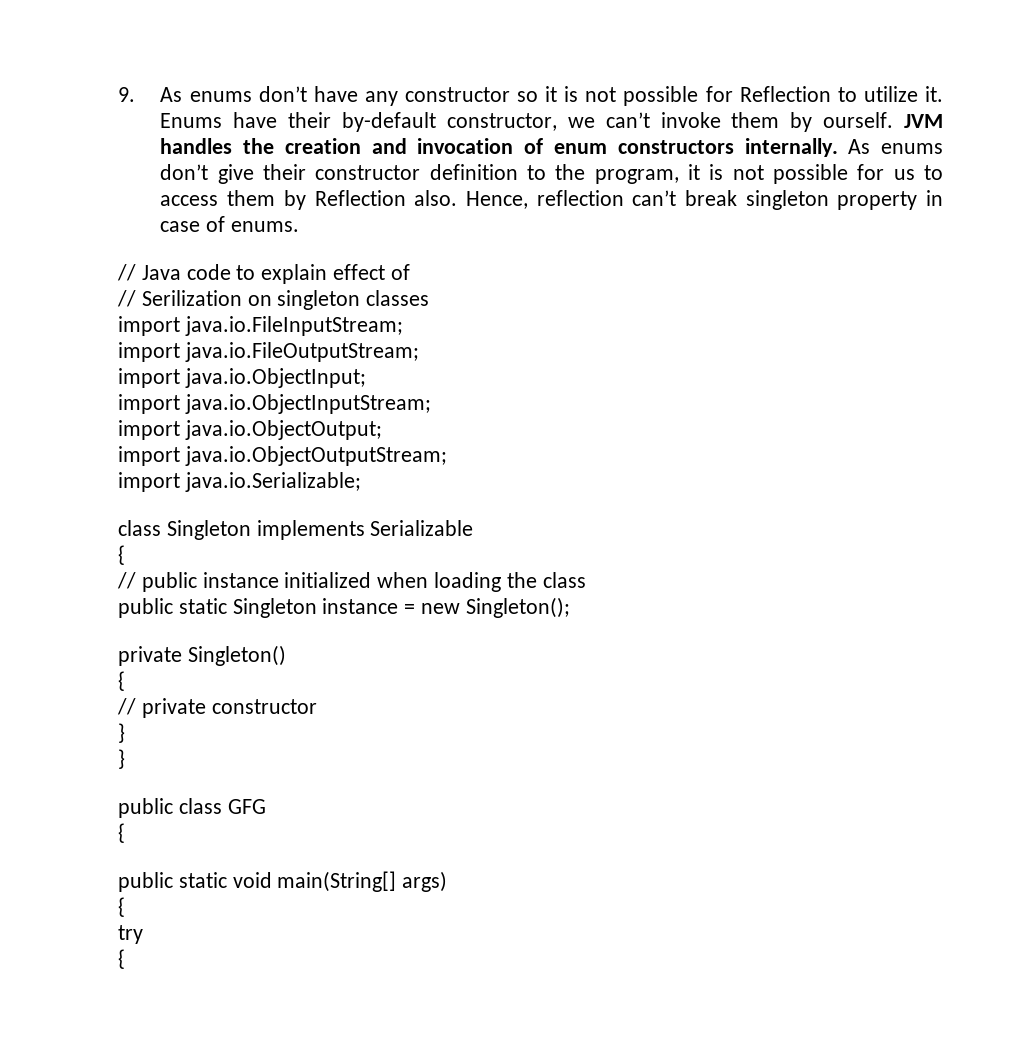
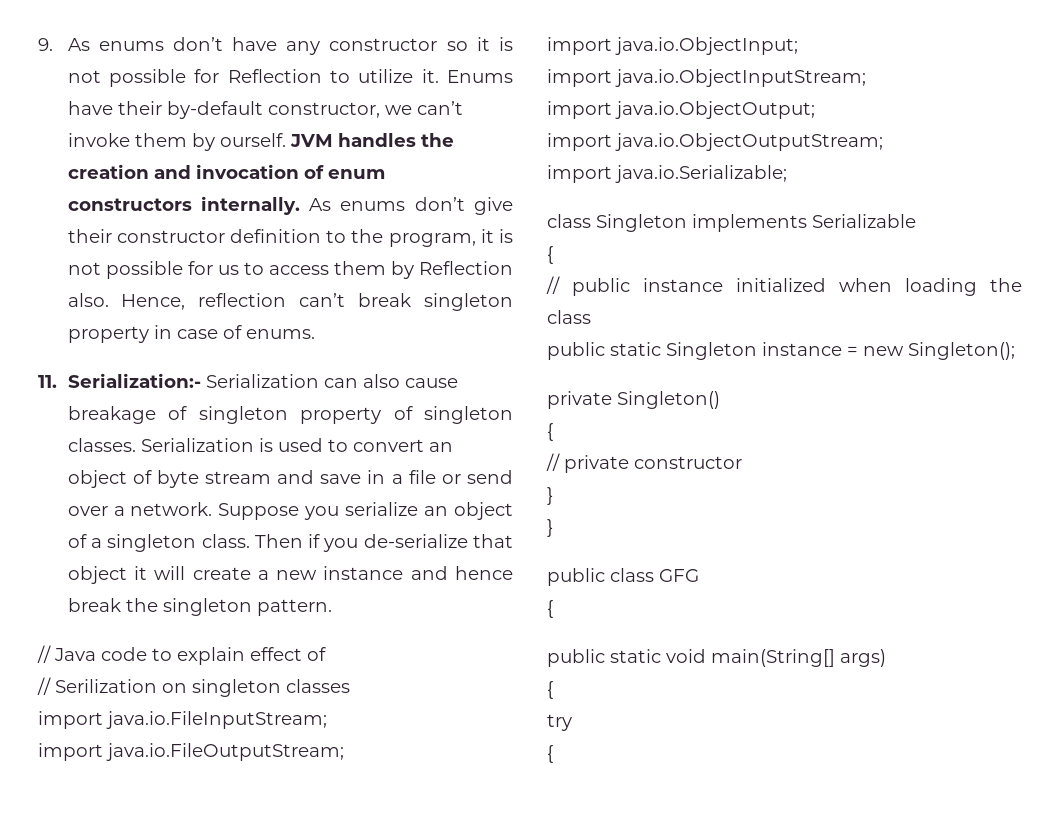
(300, 226) none -> [38,373,458,388] [67,406,513,424] [67,438,453,452] [67,470,513,488] [67,502,513,520] [67,534,513,552] [67,566,513,584] [67,598,332,616] // 11. Serialization:- Serialization can also cause breakage of singleton property of singleton classes. Serialization is used to convert an object of byte stream and save in a file or send over a network. Suppose you serialize an object of a singleton class. Then if you de-serialize that object it will create a new instance and hence break the singleton pattern.

